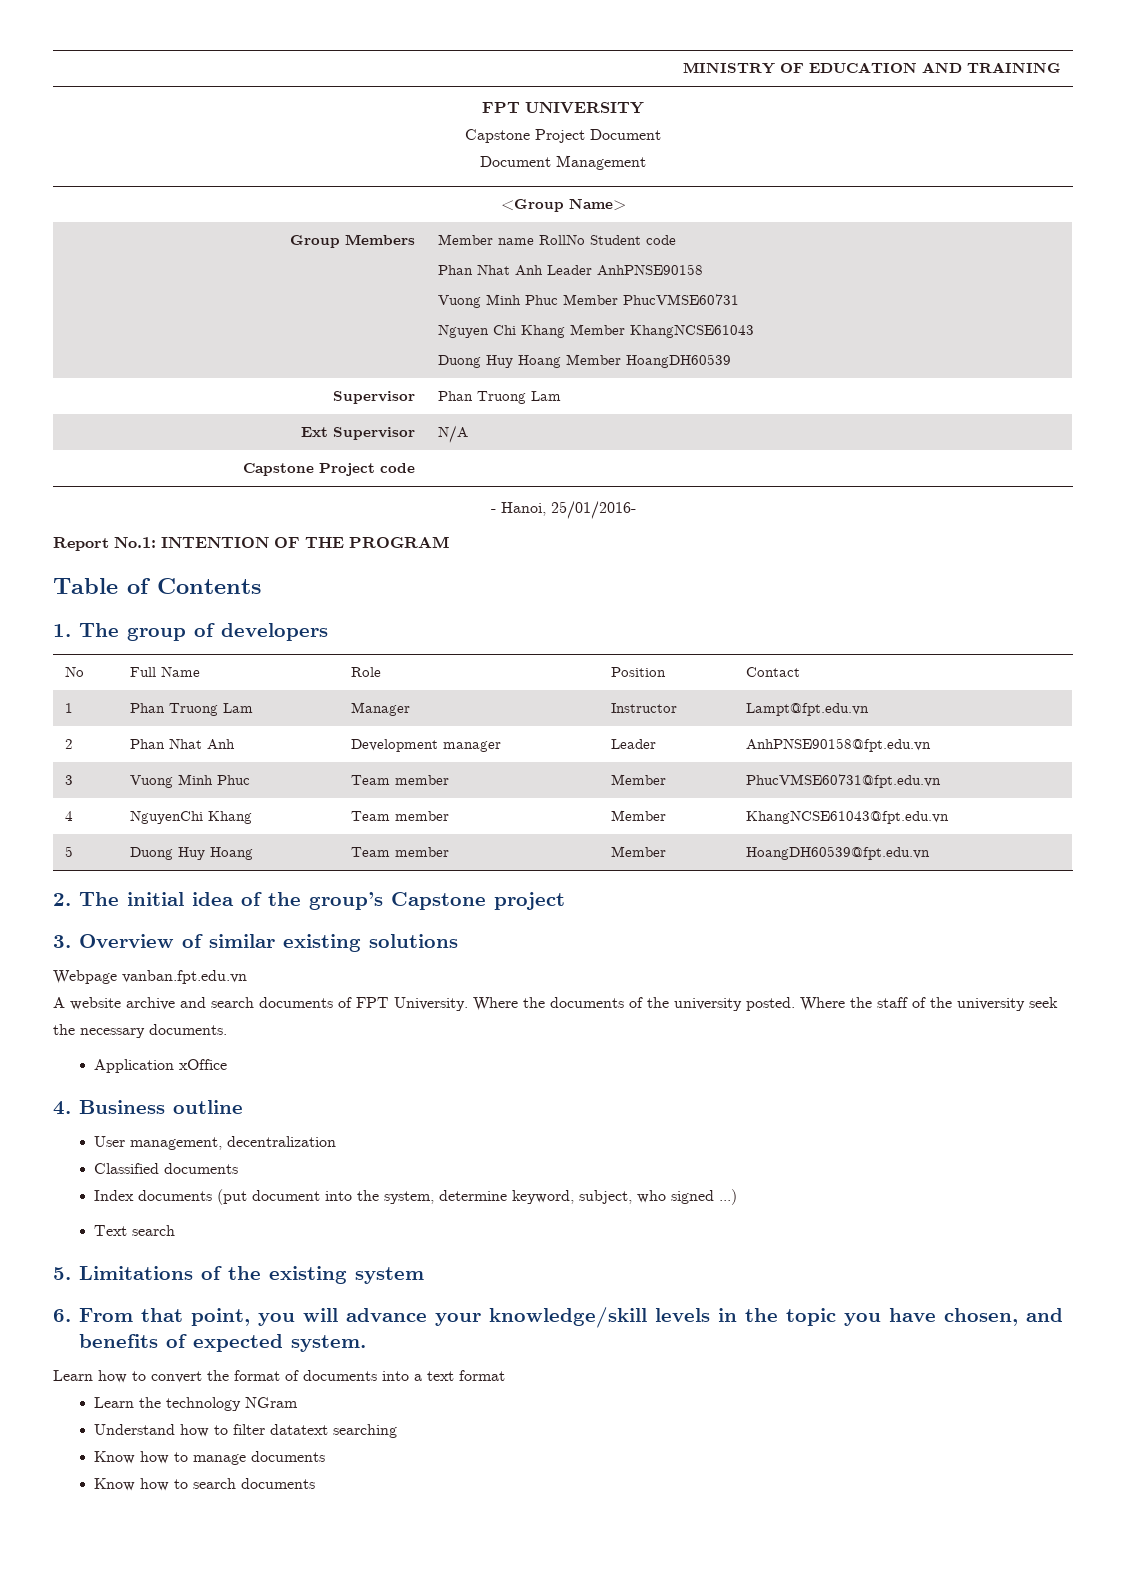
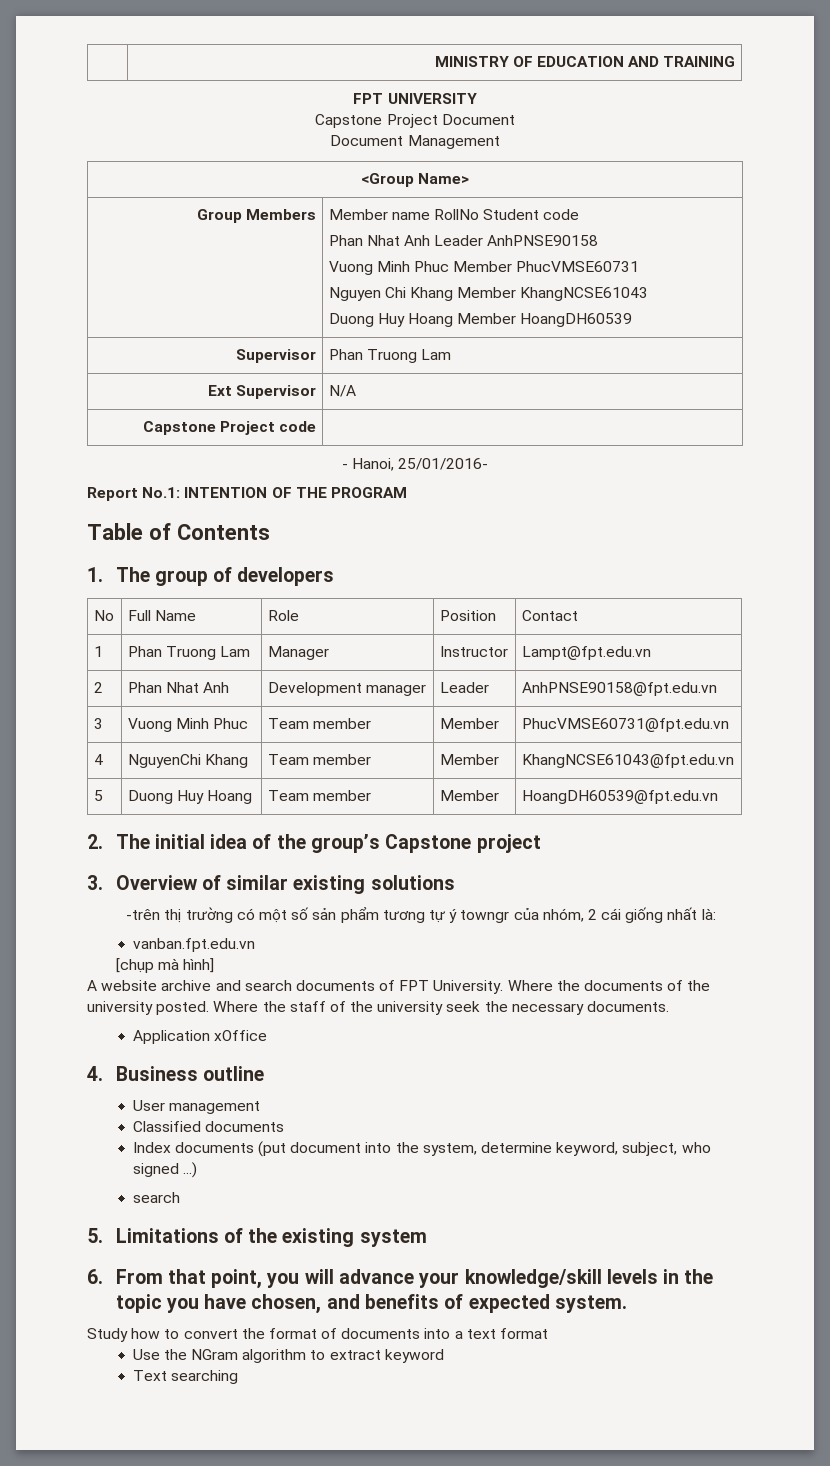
[53,970,247,984] Webpage vanban.fpt.edu.vn -> [126,907,716,923] [132,938,255,952] [115,958,215,973] -trên thị trường có một số sản phẩm tương tự ý towngr của nhóm, 2 cái giống nhất là: // vanban.fpt.edu.vn // [chụp mà hình]
[130,1136,337,1150] management, decentralization -> [168,1101,260,1114] management
[94,1225,128,1236] Text -> (197, 1170) none
[53,1370,93,1381] Learn -> [87,1328,128,1342] Study
[94,1397,299,1411] [94,1424,398,1438] [94,1451,326,1465] [94,1478,316,1491] Learn the technology NGram // Understand how to filter datatext searching // Know how to manage documents // Know how to search documents -> [132,1349,444,1363] [132,1370,238,1384] Use the NGram algorithm to extract keyword // Text searching

